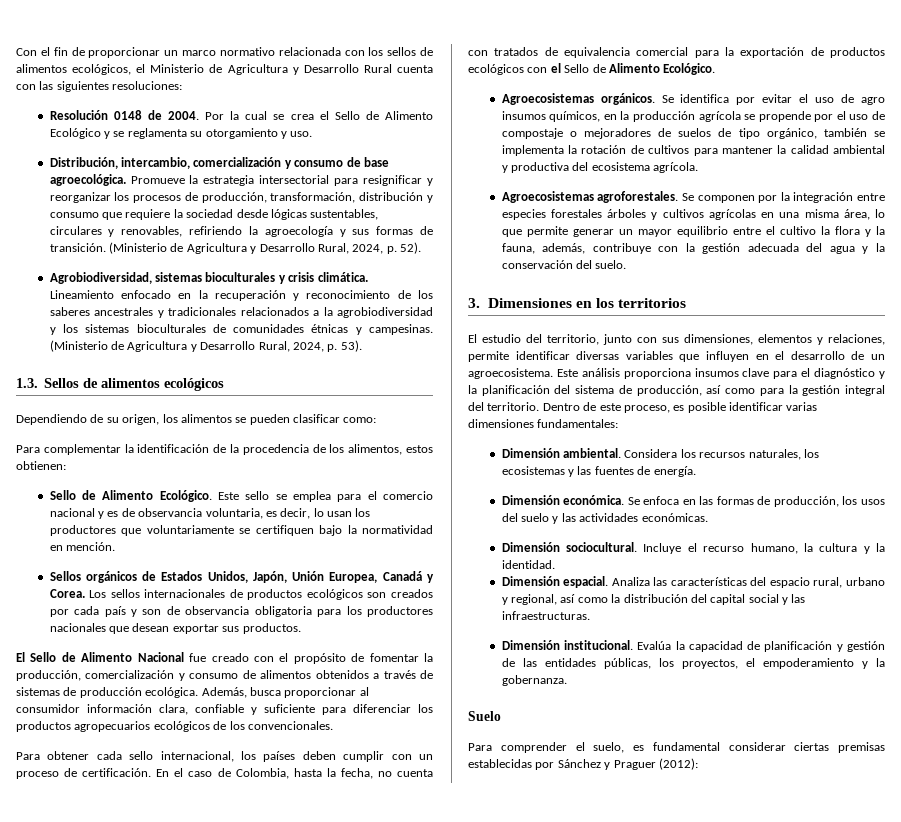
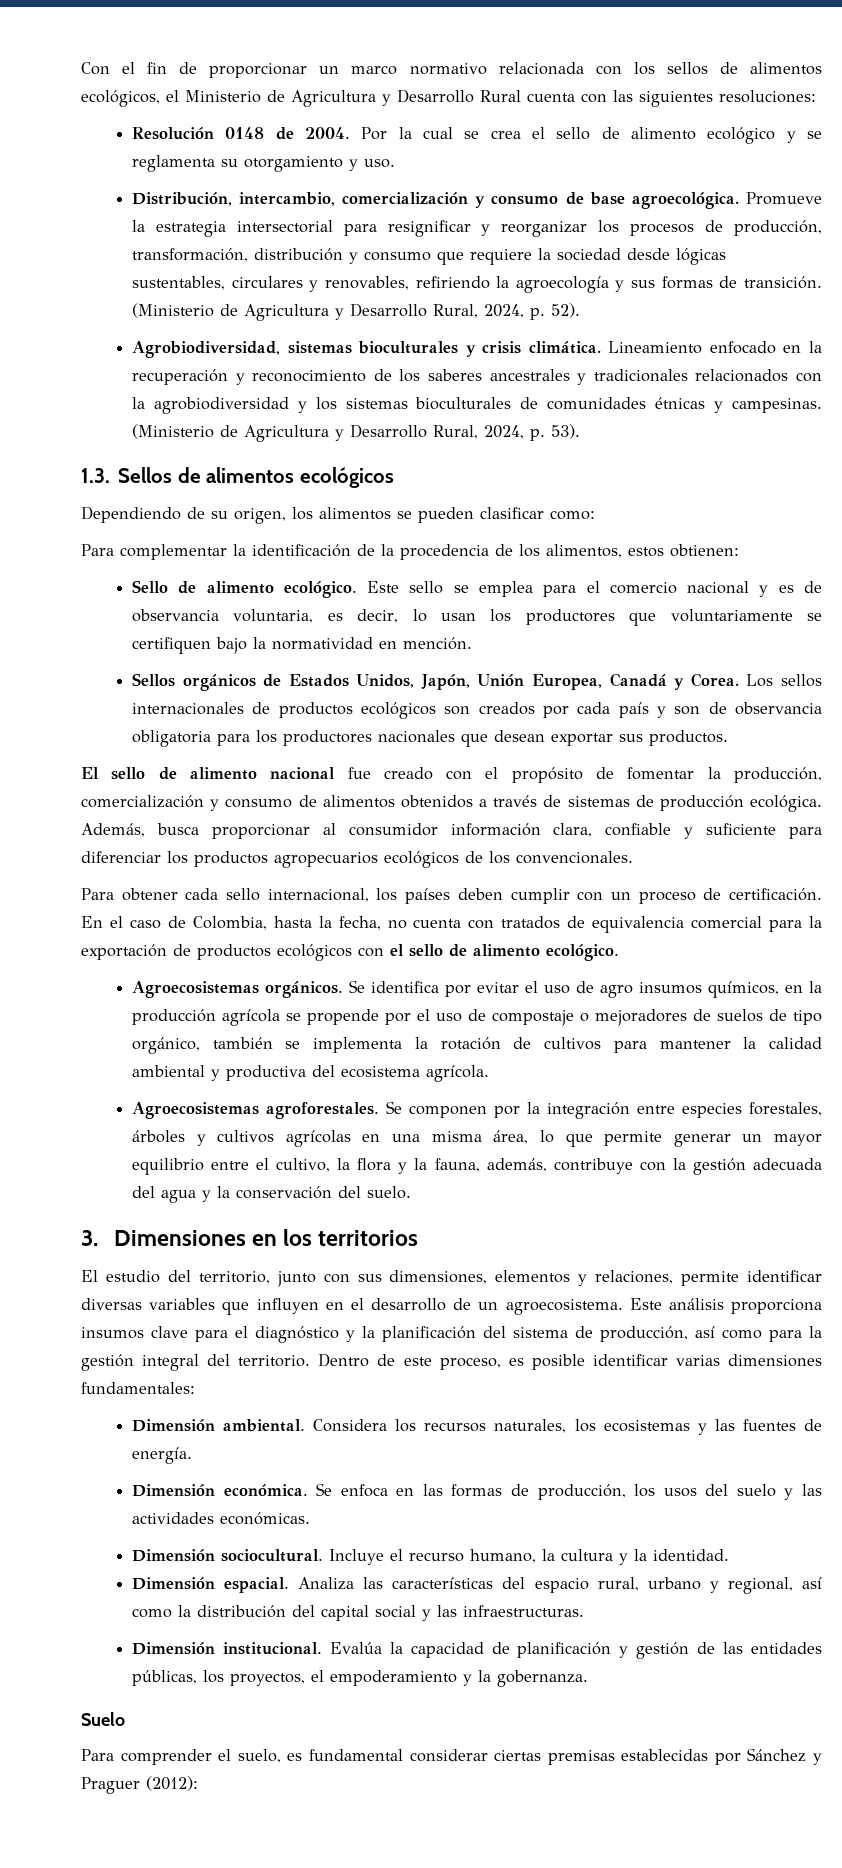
[334,111,434,120] [49,128,101,139] Sello de Alimento Ecológico -> [556,127,776,144] sello de alimento ecológico
[313,310,320,316] a -> [796,372,823,382] con
[102,490,212,502] Alimento Ecológico. -> [206,581,357,598] alimento ecológico.
[30,652,184,662] Sello de Alimento Nacional -> [111,767,336,780] sello de alimento nacional
[564,63,716,75] Sello de Alimento Ecológico. -> [409,944,619,961] sello de alimento ecológico.
[550,209,602,218] forestales -> [749,1102,823,1116] forestales,
[779,226,816,235] cultivo -> [276,1158,331,1172] cultivo,

